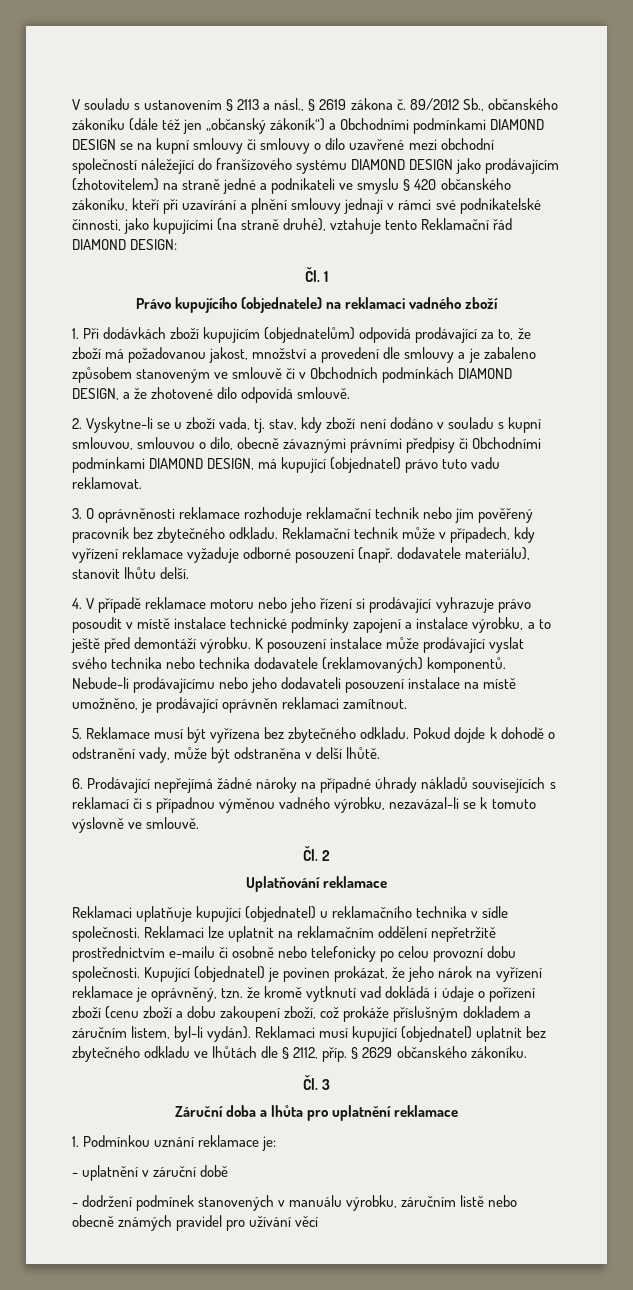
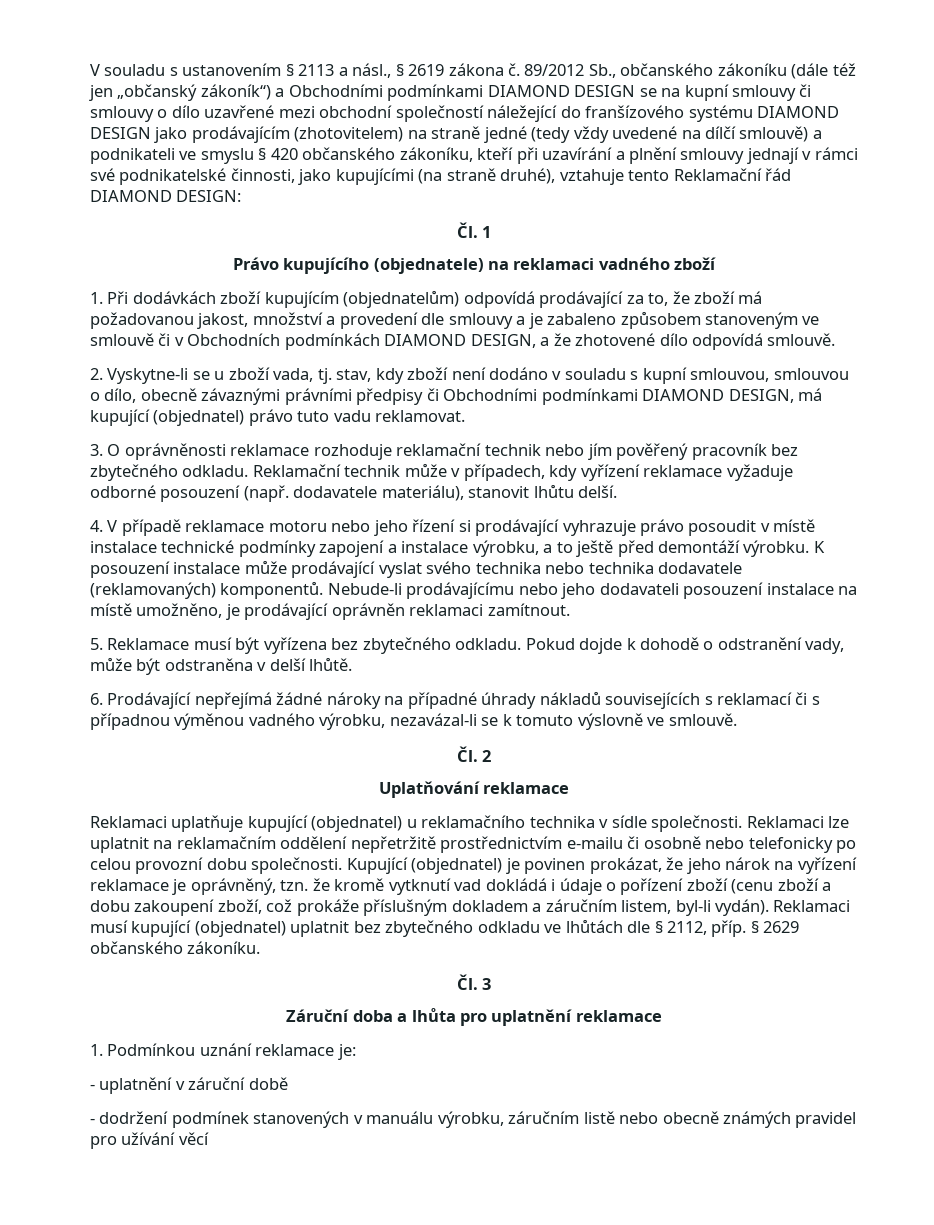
(257, 186) none -> [531,126,809,143] (tedy vždy uvedené na dílčí smlouvě)

